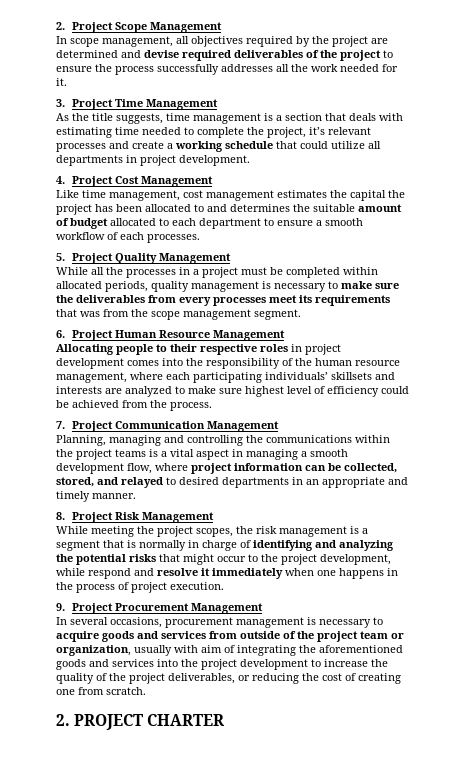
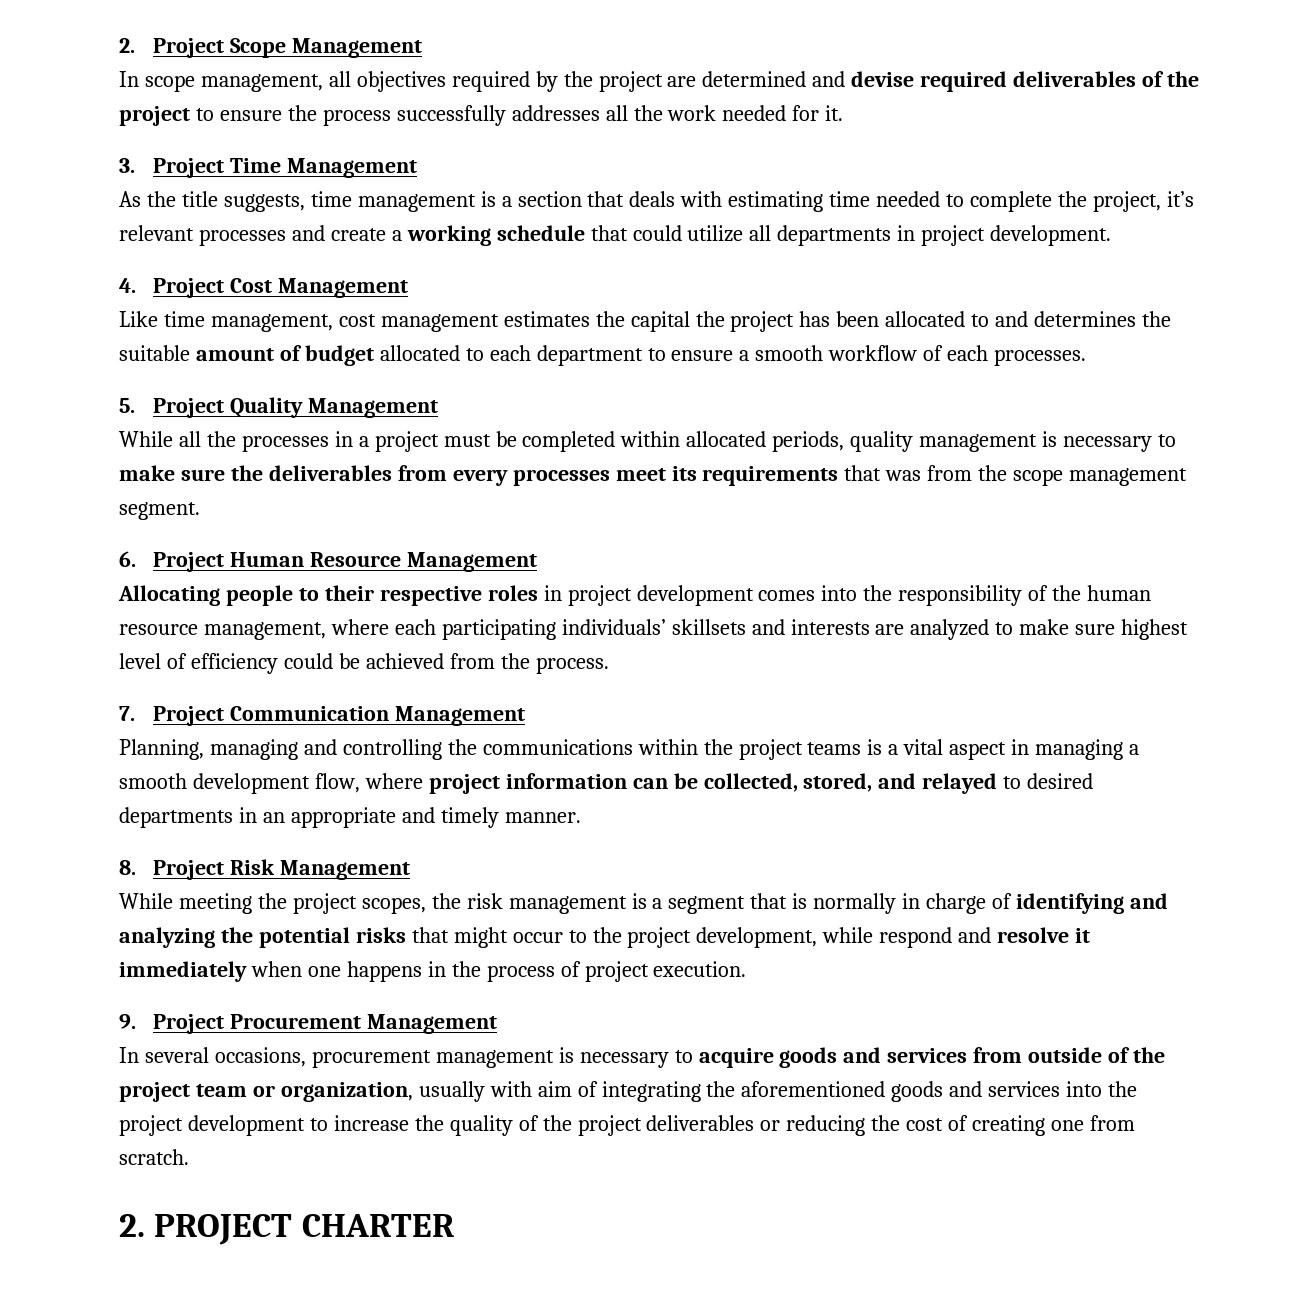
[168,673,235,684] deliverables, -> [646,1115,755,1131] deliverables

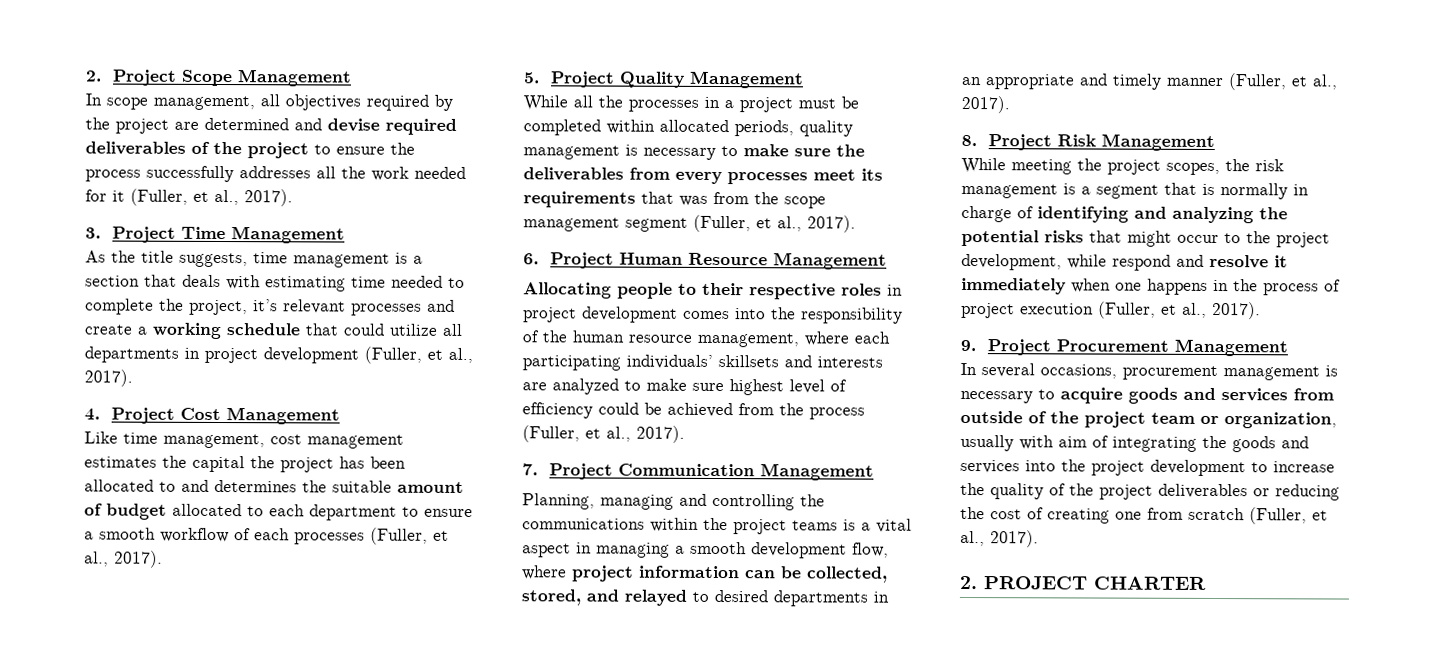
[825,105,844,121] it. -> [112,188,293,207] it (Fuller, et al., 2017).
[990,225,1112,246] development. -> [263,346,473,364] [84,369,133,387] development (Fuller, et al., 2017).
[994,349,1087,366] processes. -> [294,527,449,545] [84,550,163,568] processes (Fuller, et al., 2017).
[119,502,200,520] segment. -> [625,214,856,233] segment (Fuller, et al., 2017).
[535,657,609,674] process. -> [809,407,865,420] [522,425,685,443] process (Fuller, et al., 2017).
[504,812,581,823] manner. -> [1166,73,1338,91] [961,95,1010,114] manner (Fuller, et al., 2017).
[653,961,747,977] execution. -> [1020,301,1261,320] execution (Fuller, et al., 2017).
[741,1081,886,1097] aforementioned -> (1227, 442) none
[119,1149,189,1165] scratch. -> [1188,507,1328,525] [960,530,1039,548] scratch (Fuller, et al., 2017).

